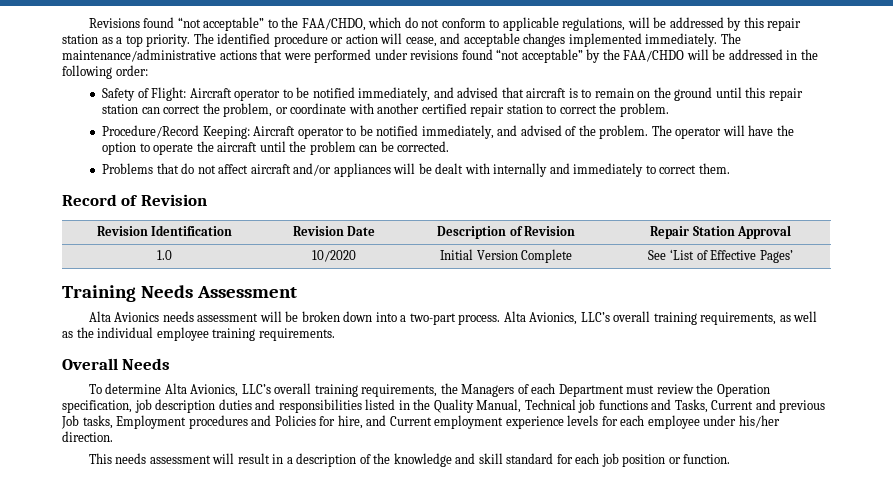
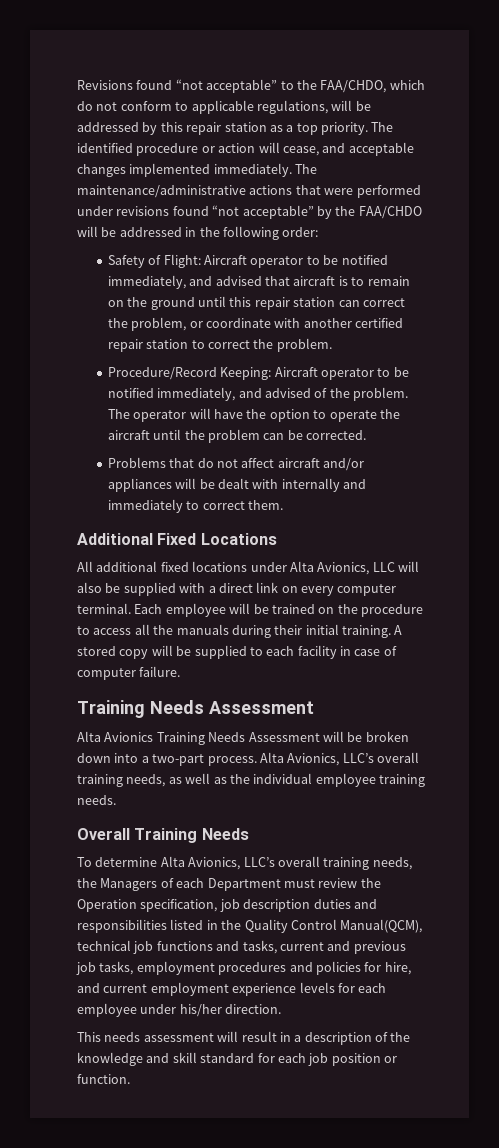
[62,194,207,206] [96,225,233,236] [292,226,376,236] [436,226,576,239] [649,225,792,239] [157,250,172,260] [312,250,356,262] [439,249,573,263] [648,249,793,263] Record of Revision // Revision Identification | Revision Date | Description of Revision | Repair Station Approval // 1.0 | 10/2020 | Initial Version Complete | See ‘List of Effective Pages’ -> [77,533,277,545] [77,561,419,575] [77,582,397,596] [77,603,423,617] [77,624,403,638] [77,645,397,659] [77,666,181,680] Additional Fixed Locations // All additional fixed locations under Alta Avionics, LLC will also be supplied with a direct link on every computer terminal. Each employee will be trained on the procedure to access all the manuals during their initial training. A stored copy will be supplied to each facility in case of computer failure.
[162,311,259,322] needs assessment -> [156,732,320,745] Training Needs Assessment
[700,312,777,325] requirements, -> [126,774,166,787] needs,
[258,328,335,341] requirements. -> [77,795,116,805] needs.
(118, 364) none -> [134,828,198,843] Training
[361,384,438,397] requirements, -> [372,857,412,870] needs,
[476,399,826,413] [61,415,187,429] Manual, Technical job functions and Tasks, Current and previous Job tasks, Employment -> [290,919,423,933] [77,940,406,954] [76,961,215,975] Control Manual(QCM), technical job functions and tasks, current and previous job tasks, employment
[274,415,316,426] Policies -> [315,961,361,975] policies
[389,416,432,426] Current -> [103,984,148,993] current

